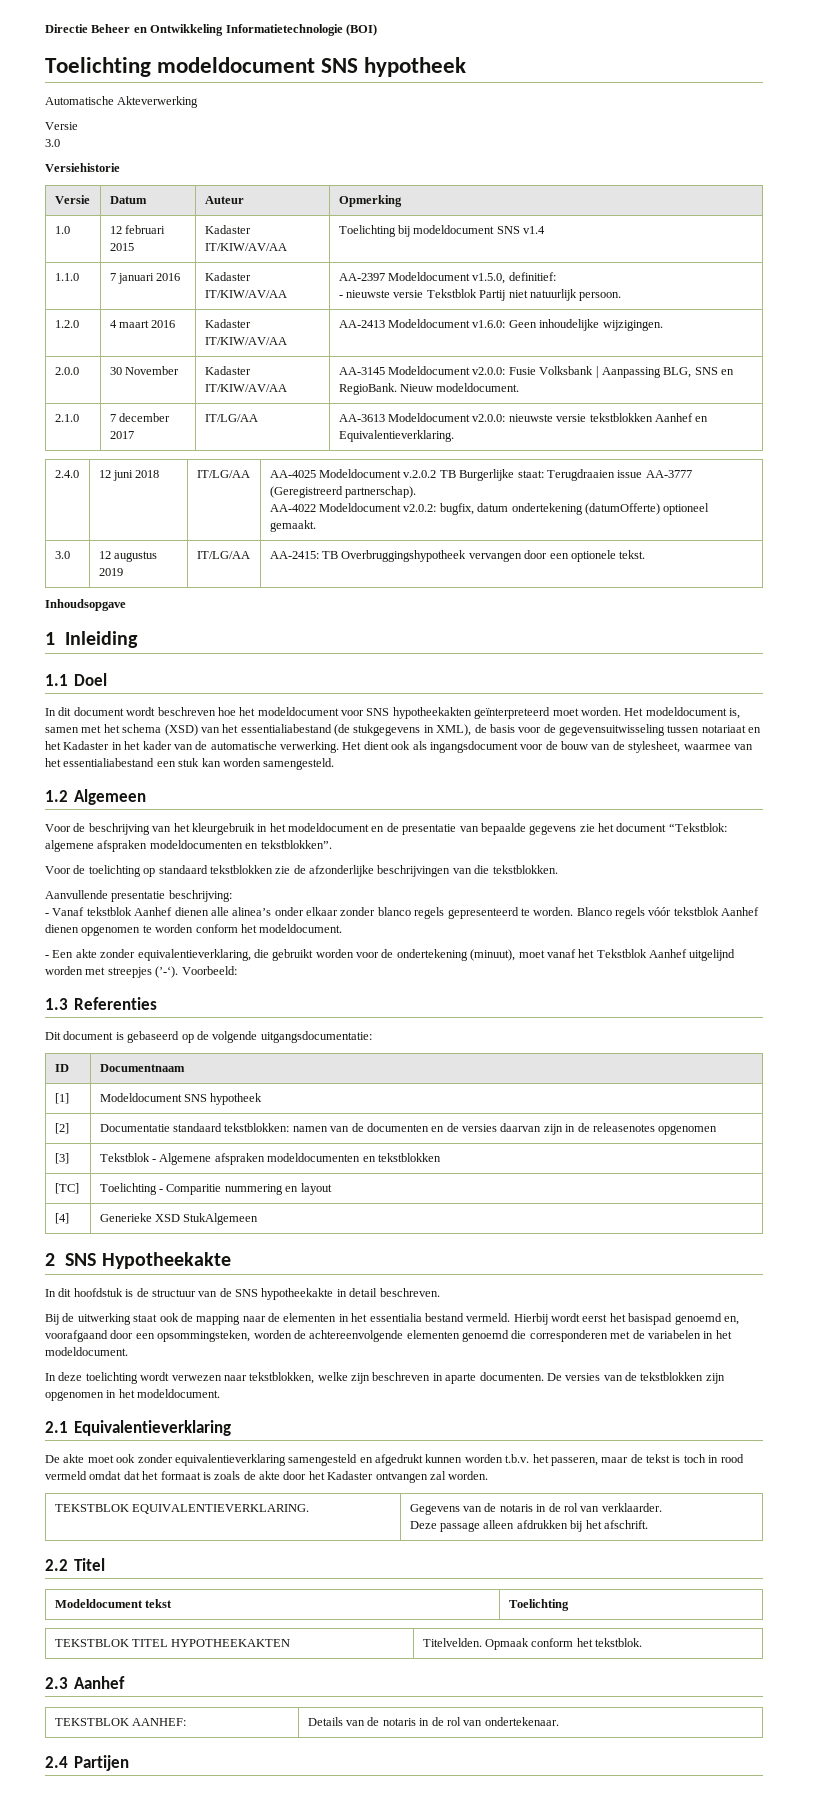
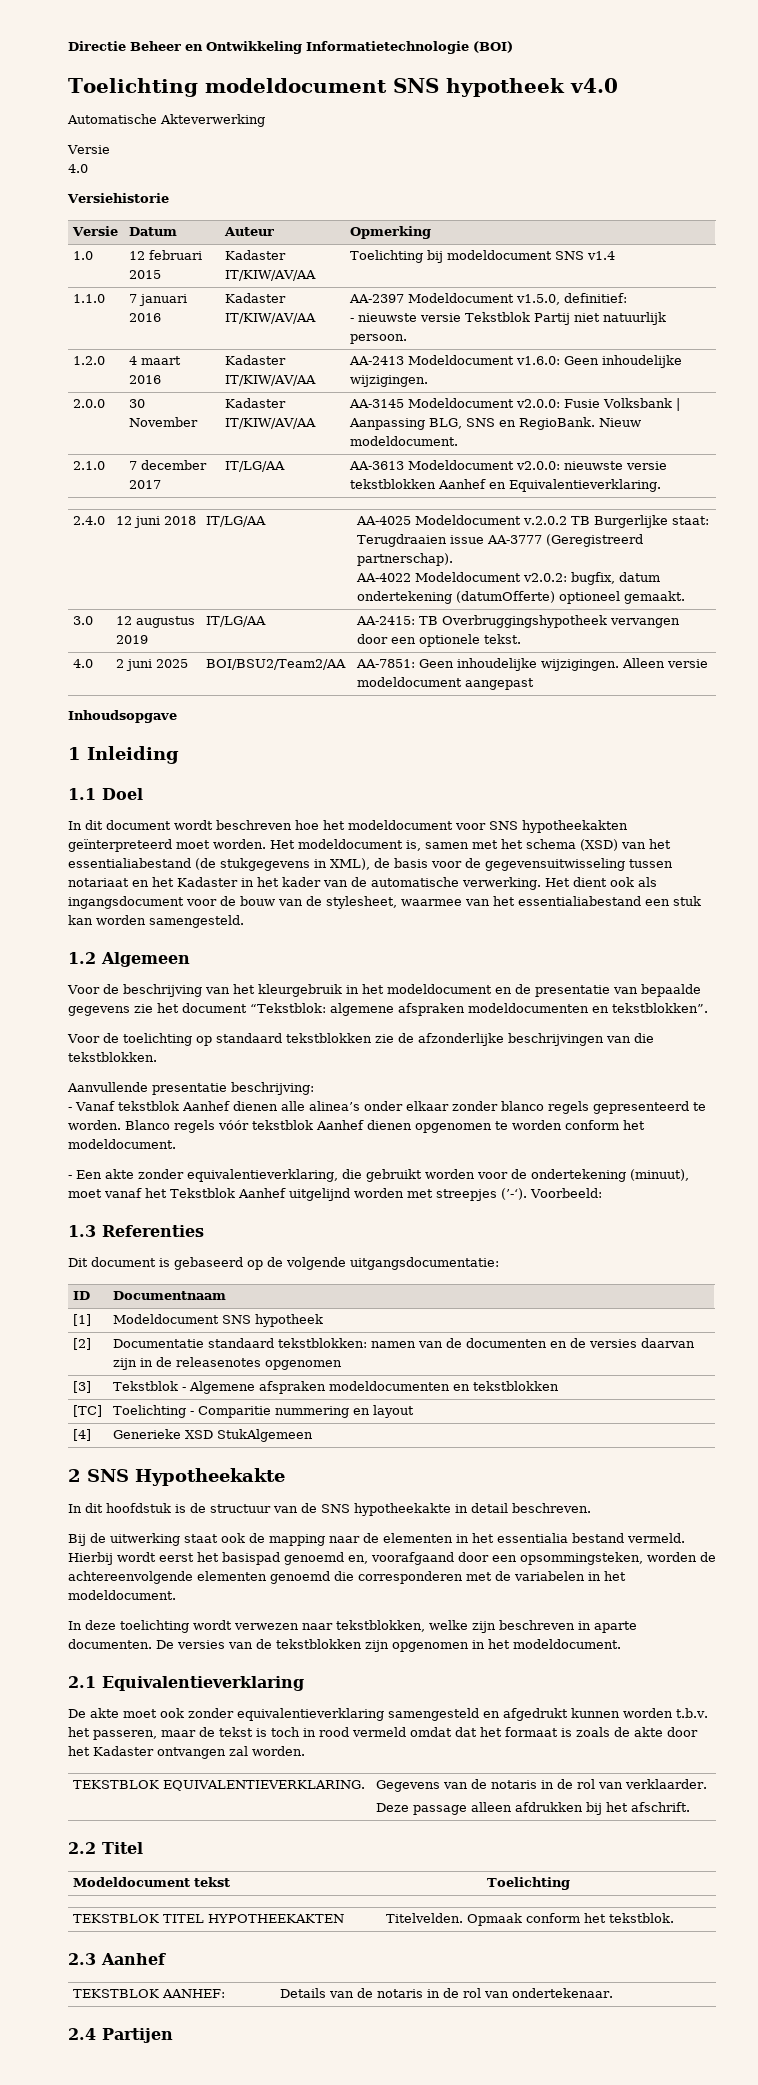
(467, 67) none -> [569,78,618,93] v4.0
[45,139,60,147] 3.0 -> [68,164,88,173] 4.0
(646, 554) none -> [73,659,94,668] [116,659,189,671] [206,659,347,670] [356,658,709,671] [357,677,535,690] // 4.0 | 2 juni 2025 | BOI/BSU2/Team2/AA | AA-7851: Geen inhoudelijke wijzigingen. Alleen versie modeldocument aangepast

